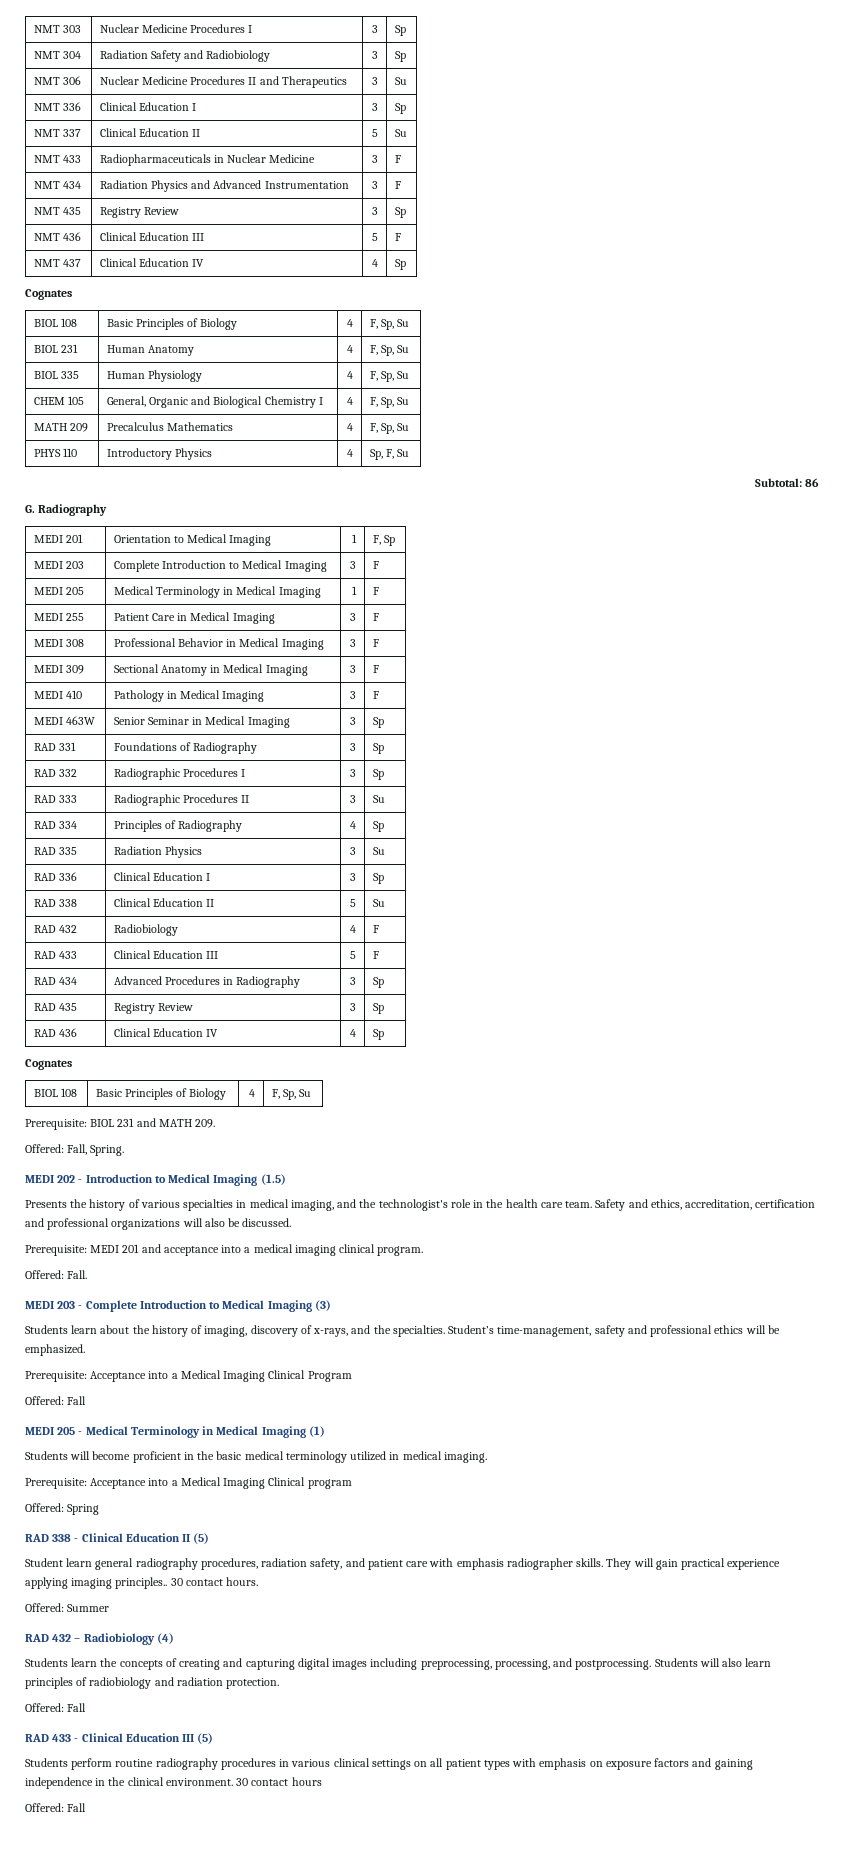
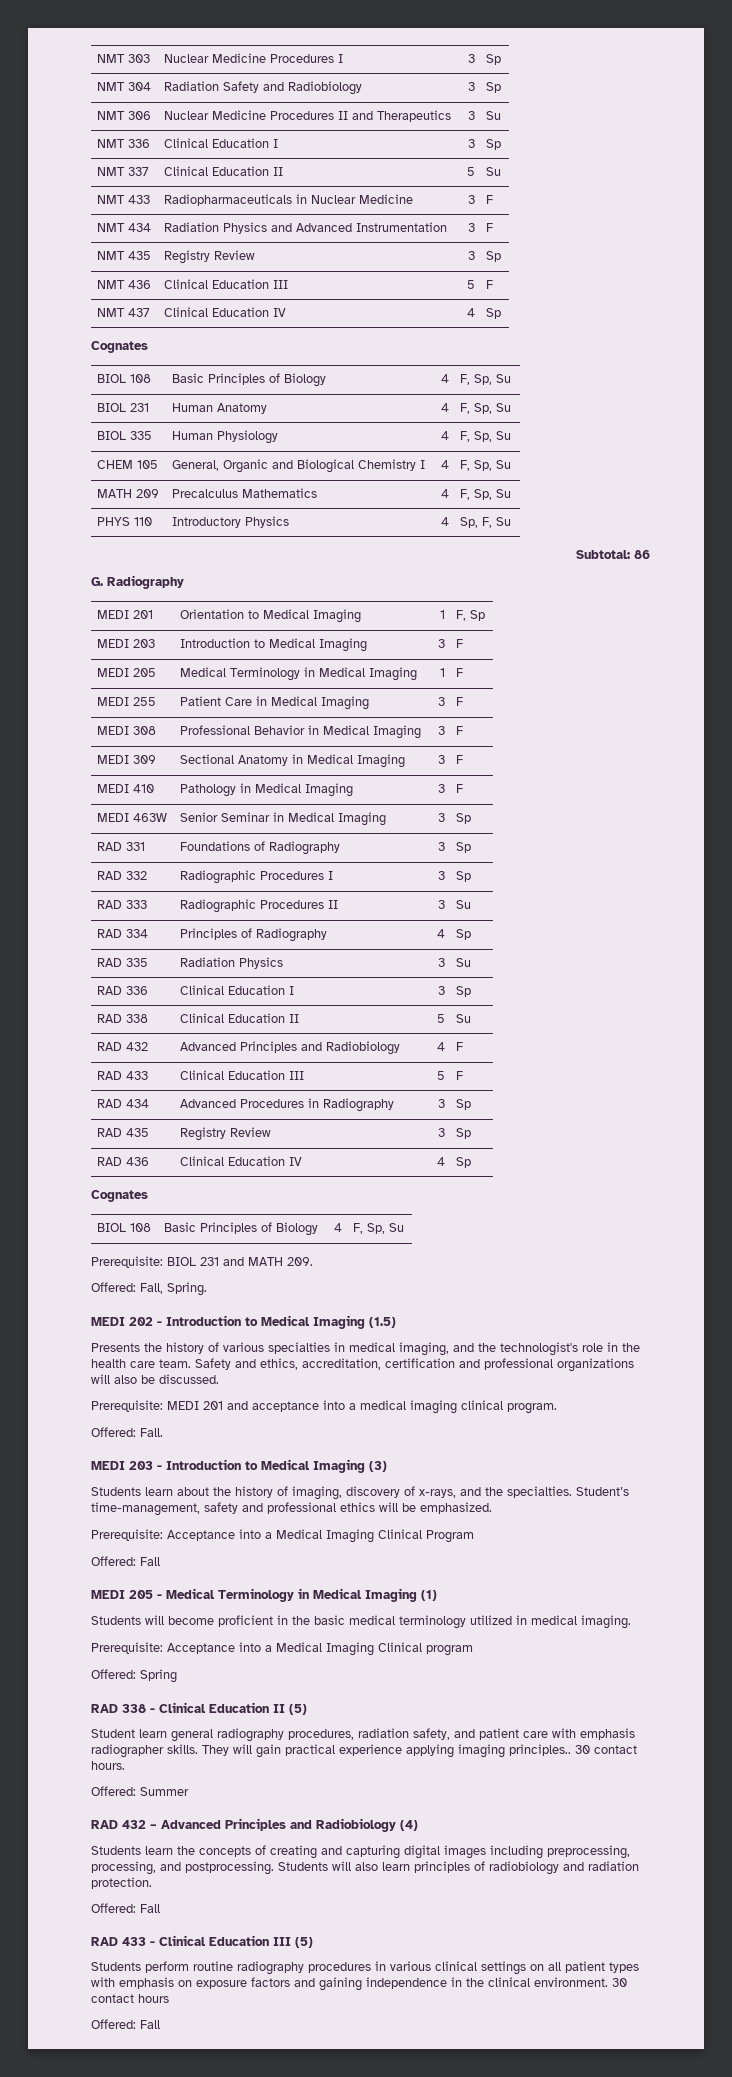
[113,560,160,572] Complete -> (155, 643) none
(77, 929) none -> [179,1041,322,1053] Advanced Principles and
[85,1300,137,1312] Complete -> (162, 1467) none
(81, 1640) none -> [161,1818,312,1831] Advanced Principles and

